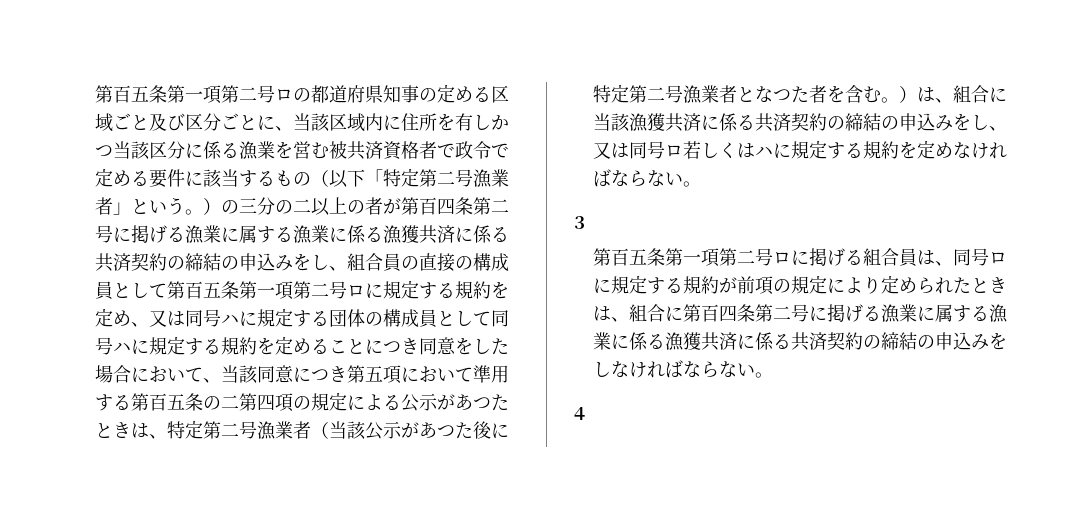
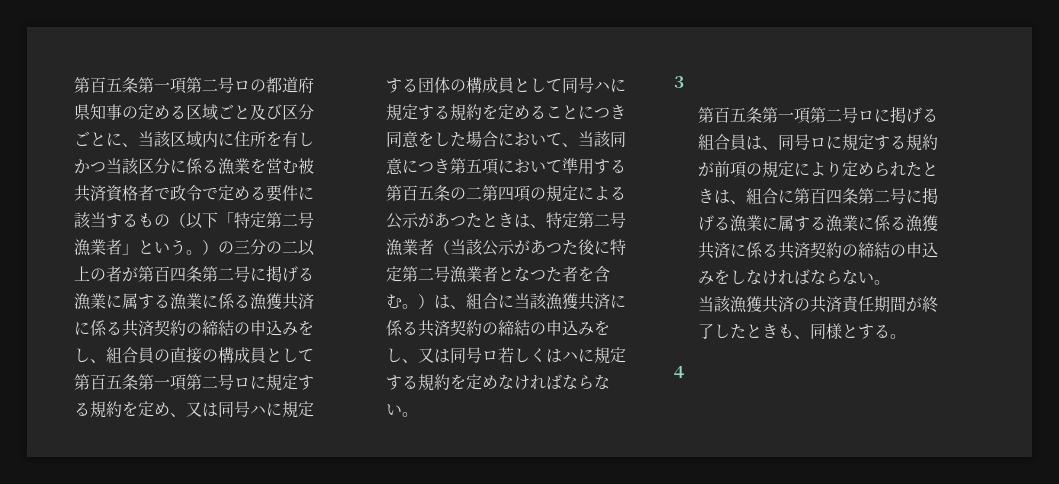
(774, 375) none -> [698,296,939,313] [698,323,907,339] // 当該漁獲共済の共済責任期間が終了したときも、同様とする。

